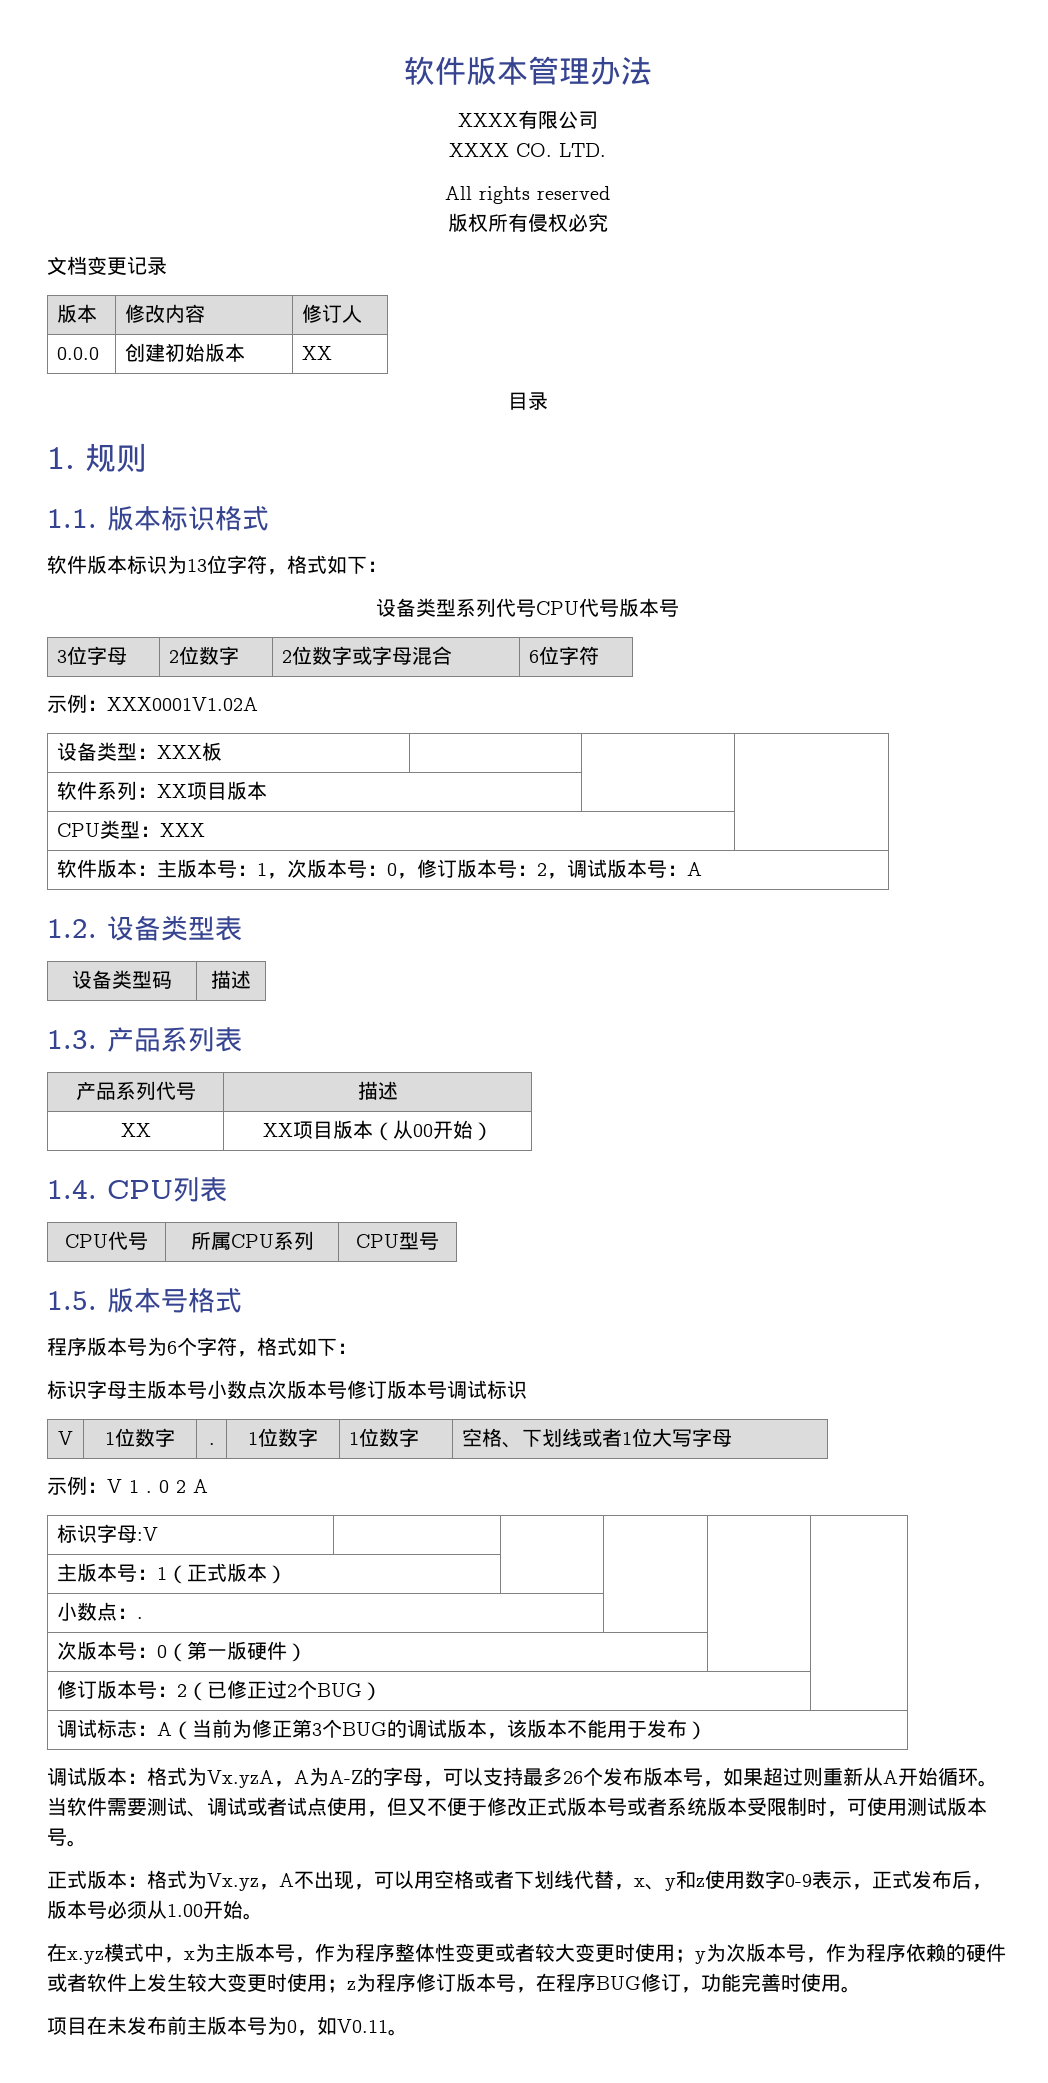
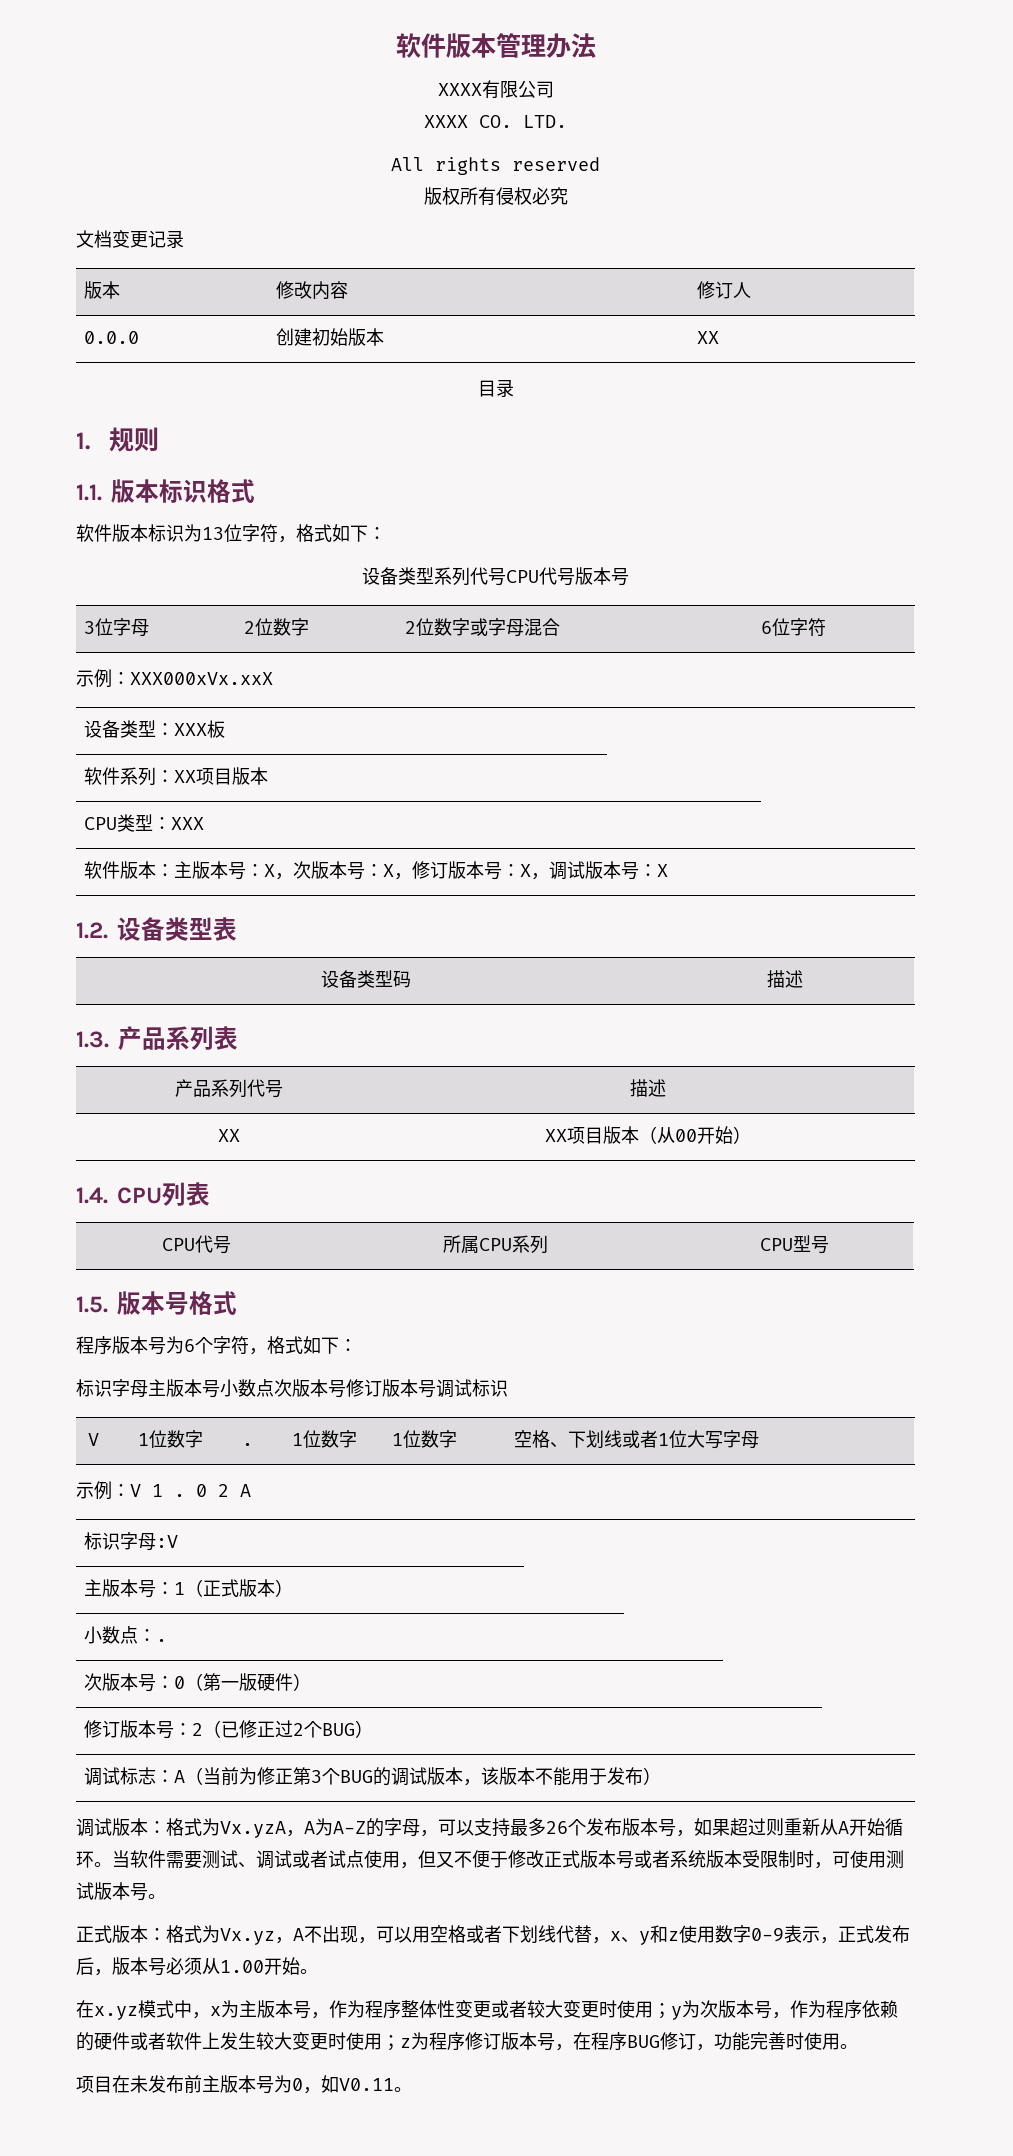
[107,697,258,711] XXX0001V1.02A -> [130,672,273,685] XXX000xVx.xxX
[257,863,268,876] 1 -> [263,864,275,877] X
[387,863,398,876] 0 -> [382,864,394,877] X
[537,863,548,876] 2 -> [519,864,531,877] X
[687,862,703,876] A -> [656,864,668,877] X

